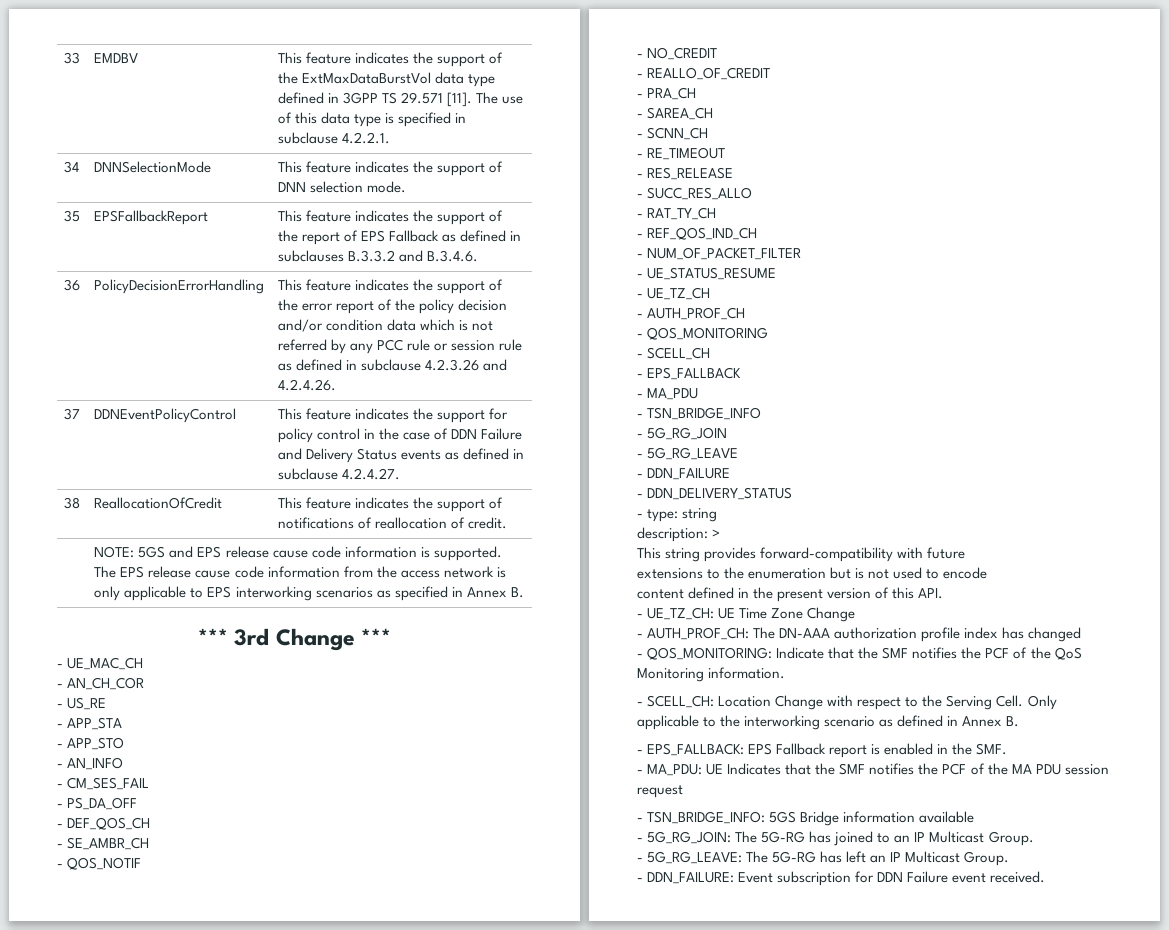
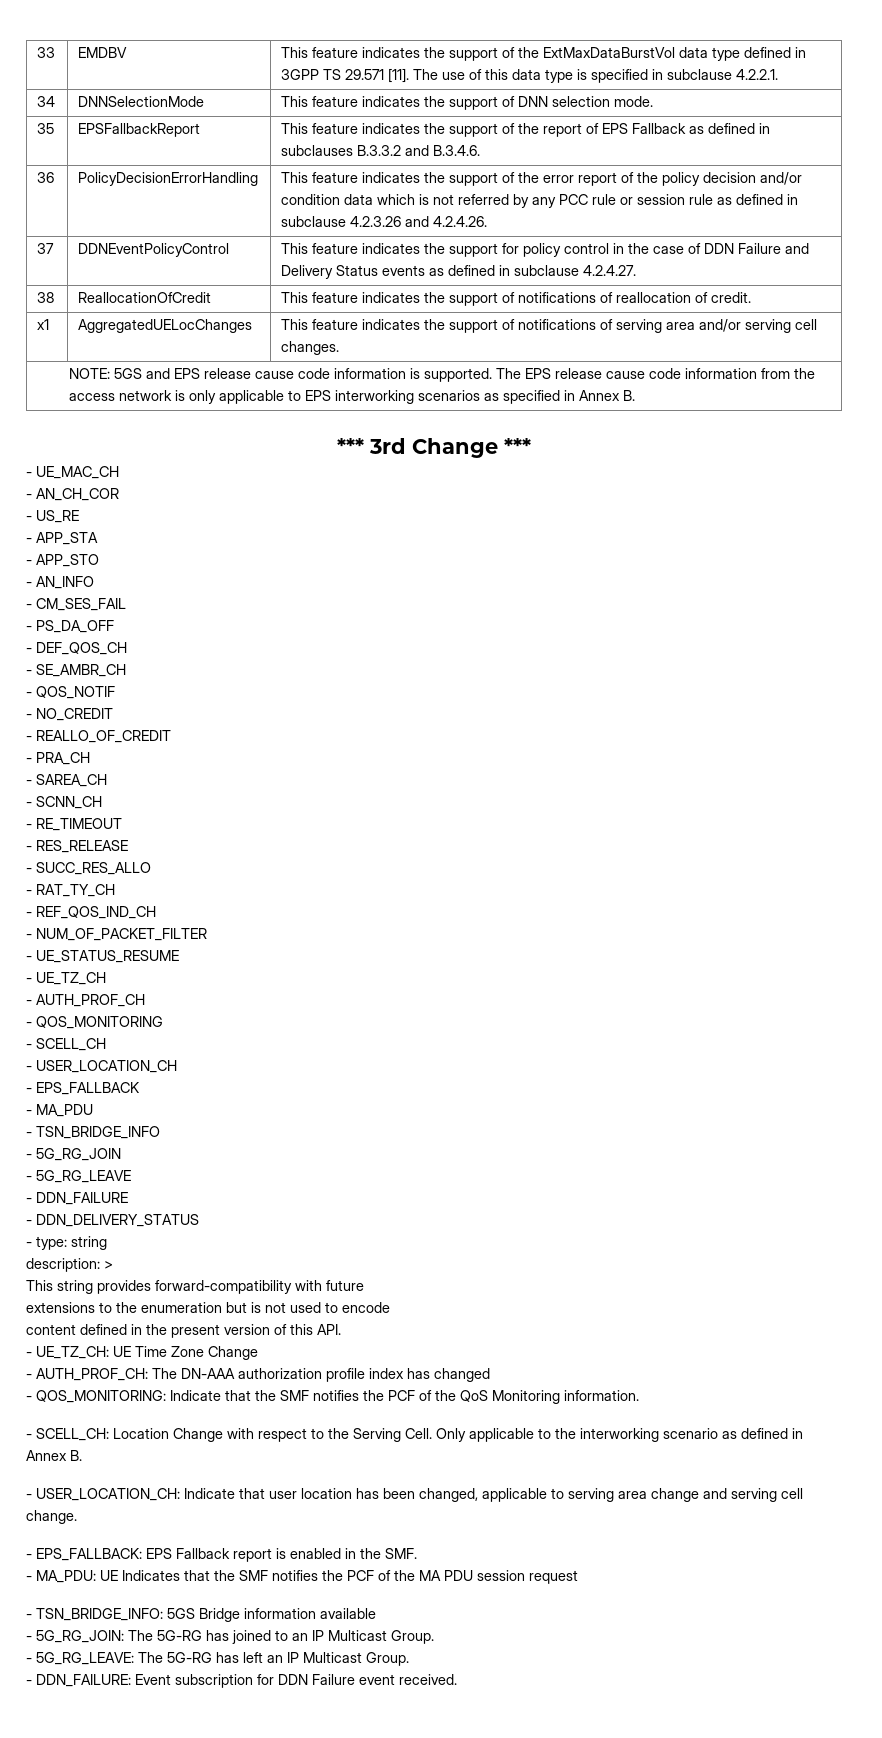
(507, 523) none -> [37,319,50,330] [78,319,253,333] [281,319,818,333] [281,341,340,355] // x1 | AggregatedUELocChanges | This feature indicates the support of notifications of serving area and/or serving cell changes.
(711, 353) none -> [26,1060,177,1073] // - USER_LOCATION_CH
(1020, 721) none -> [26,1488,803,1502] [26,1510,77,1524] // - USER_LOCATION_CH: Indicate that user location has been changed, applicable to serving area change and serving cell change.

